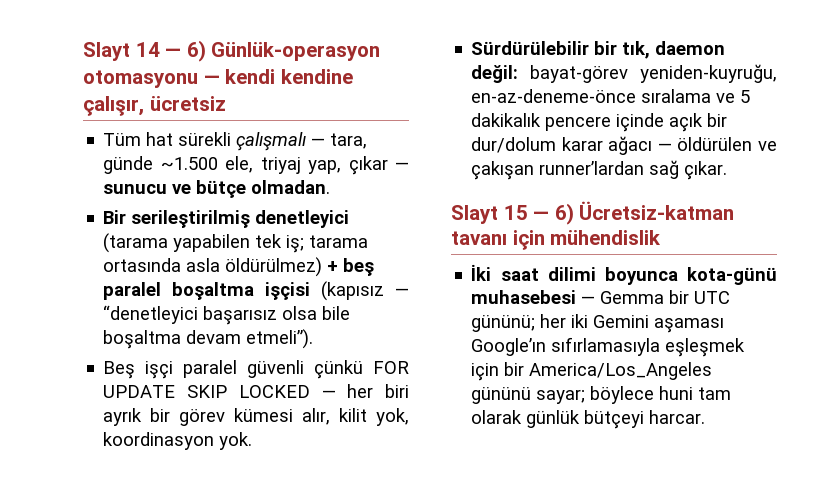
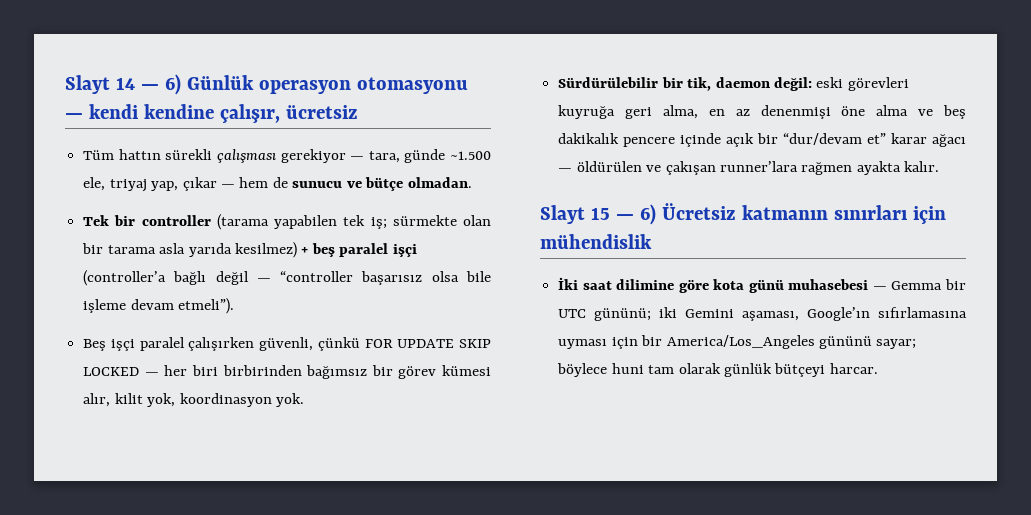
[211,42,381,61] Günlük-operasyon -> [186,75,351,94] Günlük operasyon
[146,132,307,151] hat sürekli çalışmalı -> [118,149,346,163] hattın sürekli çalışması gerekiyor
(409, 166) none -> [239,177,288,188] hem de
[103,210,350,228] Bir serileştirilmiş denetleyici -> [83,215,211,226] Tek bir controller
[309,235,369,248] [103,257,375,277] [103,281,409,301] [103,305,199,324] tarama ortasında asla öldürülmez) + beş paralel boşaltma işçisi (kapısız — “denetleyici -> [392,215,491,226] [82,242,417,258] [83,270,354,286] sürmekte olan bir tarama asla yarıda kesilmez) + beş paralel işçi (controller’a bağlı değil — “controller
[103,330,182,349] boşaltma -> [83,299,127,313] işleme
[247,360,305,378] güvenli -> [188,337,314,351] çalışırken güvenli,
[103,408,143,426] ayrık -> [222,365,368,379] birbirinden bağımsız
[622,41,651,59] tık, -> [687,77,712,91] tik,
[530,64,777,83] [471,89,751,103] bayat-görev yeniden-kuyruğu, en-az-deneme-önce sıralama ve 5 -> [816,77,909,91] [558,105,966,119] eski görevleri kuyruğa geri alma, en az denenmişi öne alma ve beş
[471,137,557,153] dur/dolum -> [783,133,887,145] “dur/devam et”
[539,160,728,180] runner’lardan sağ çıkar. -> [719,161,940,175] runner’lara rağmen ayakta kalır.
[579,201,735,220] [451,231,507,245] Ücretsiz-katman tavanı -> [661,203,907,220] Ücretsiz katmanın sınırları
[547,267,777,285] dilimi boyunca kota-günü -> [616,279,784,293] dilimine göre kota günü
[540,314,567,328] her -> (652, 314) none
[654,318,725,333] [471,337,746,357] aşaması Google’ın sıfırlamasıyla eşleşmek -> [742,307,967,321] [558,339,608,349] aşaması, Google’ın sıfırlamasına uyması

